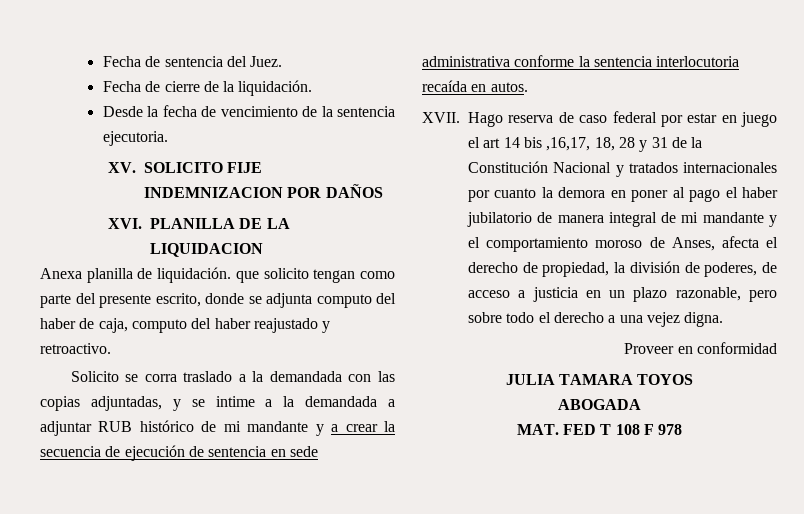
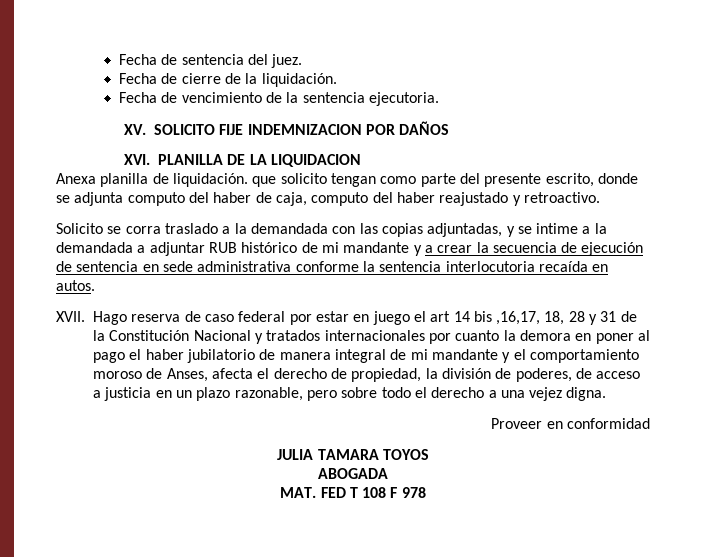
[250,56,283,67] Juez. -> [271,54,303,68] juez.
[102,105,197,117] Desde la fecha -> [119,92,158,103] Fecha

